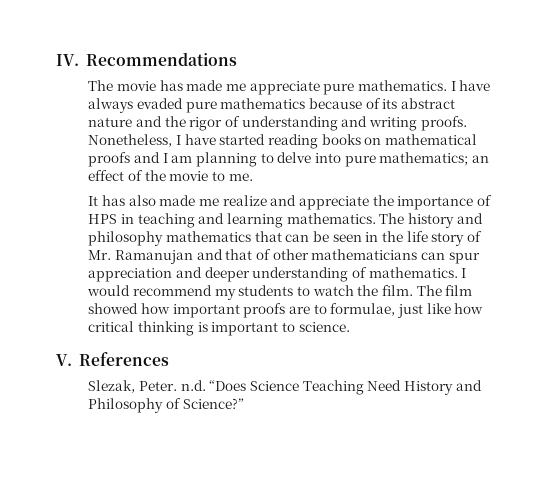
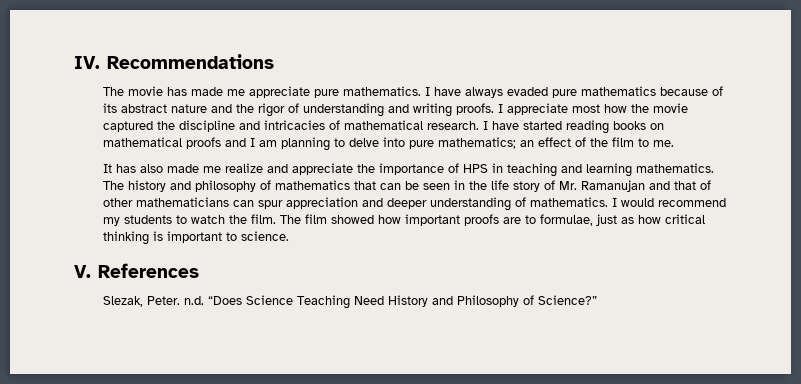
[88,134,173,147] Nonetheless, -> [498,103,689,115] [103,120,480,132] I appreciate most how the movie captured the discipline and intricacies of mathematical research.
[169,171,209,181] movie -> [612,137,635,147] film
(164, 238) none -> [260,180,272,190] of
[426,303,451,314] like -> [621,217,635,224] as

